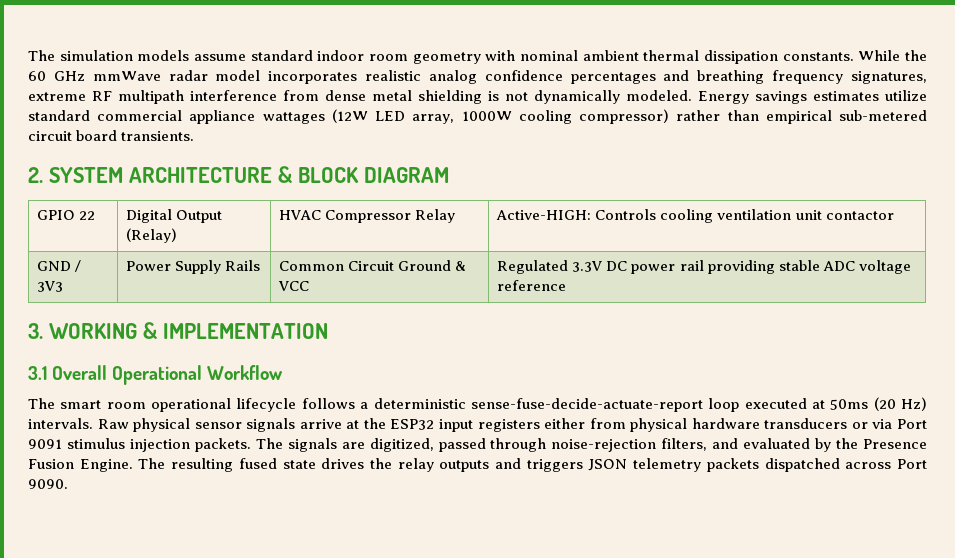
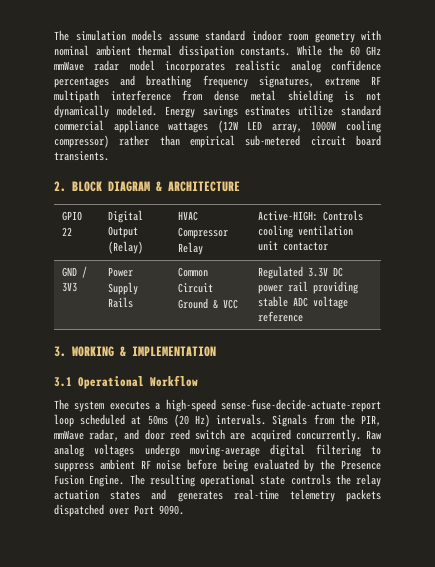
[48,166,292,183] SYSTEM ARCHITECTURE & -> (66, 186) none
(449, 175) none -> [156,181,240,192] & ARCHITECTURE
[52,365,108,380] Overall -> (72, 382) none
[60,398,466,412] smart room operational lifecycle follows a deterministic -> [74,399,216,412] system executes a high-speed
[744,398,807,409] executed -> [80,414,126,425] scheduled
[97,418,927,432] [28,438,739,452] Raw physical sensor signals arrive at the ESP32 input registers either from physical hardware transducers or via Port 9091 stimulus injection packets. The signals are digitized, passed through noise-rejection filters, and -> [272,414,381,427] [54,429,382,442] [54,444,381,457] [54,459,248,472] Signals from the PIR, mmWave radar, and door reed switch are acquired concurrently. Raw analog voltages undergo moving-average digital filtering to suppress ambient RF noise before being
[238,458,628,472] fused state drives the relay outputs and triggers JSON -> [200,474,381,487] [54,489,279,502] operational state controls the relay actuation states and generates real-time
[845,462,892,469] across -> [109,508,129,515] over

